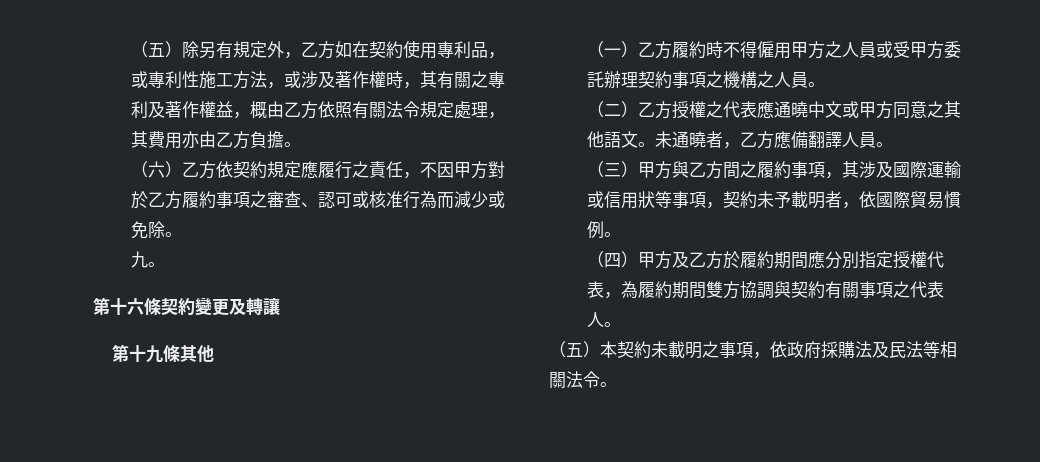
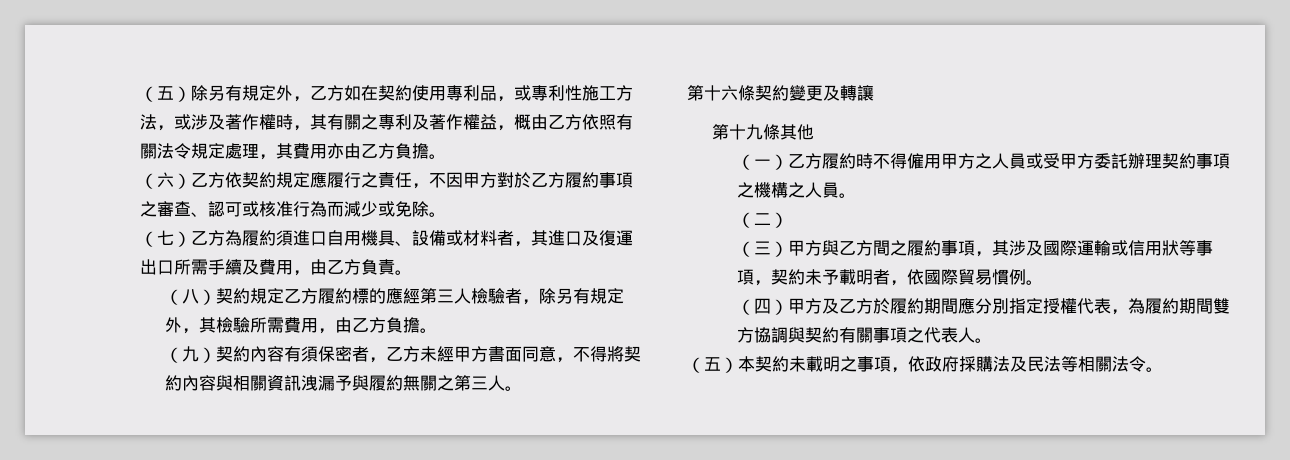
[131,251,149,268] 九 -> [140,230,634,247] [140,259,413,276] [165,288,625,305] [165,317,438,334] [165,346,642,363] [165,375,506,391] （七）乙方為履約須進口自用機具、設備或材料者，其進口及復運出口所需手續及費用，由乙方負責。 // （八）契約規定乙方履約標的應經第三人檢驗者，除另有規定外，其檢驗所需費用，由乙方負擔。 // （九）契約內容有須保密者，乙方未經甲方書面同意，不得將契約內容與相關資訊洩漏予與履約無關之第三人
[638,101,962,119] [587,131,894,149] 乙方授權之代表應通曉中文或甲方同意之其他語文。未通曉者，乙方應備翻譯人員。 -> (789, 220) none

